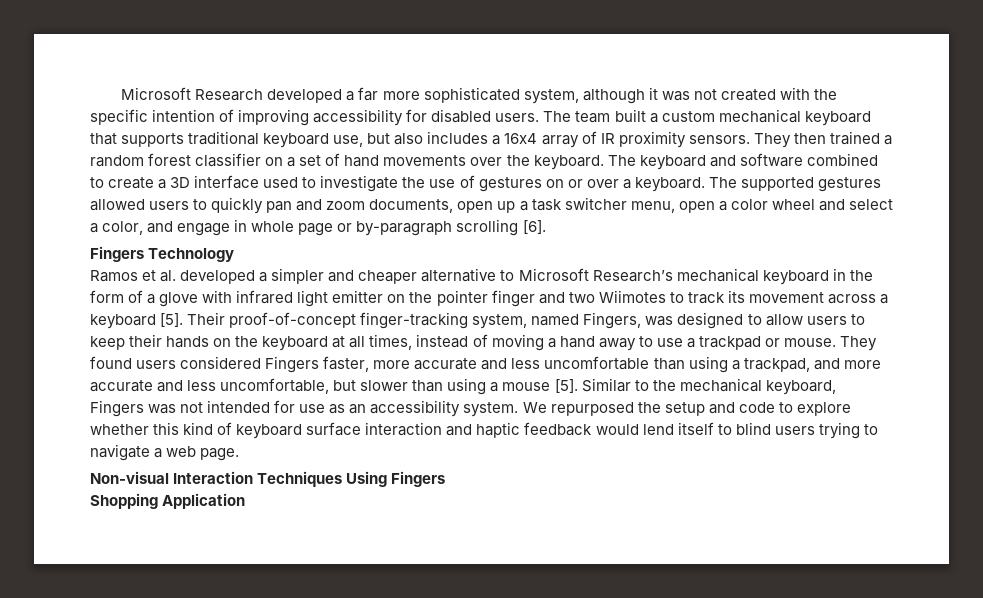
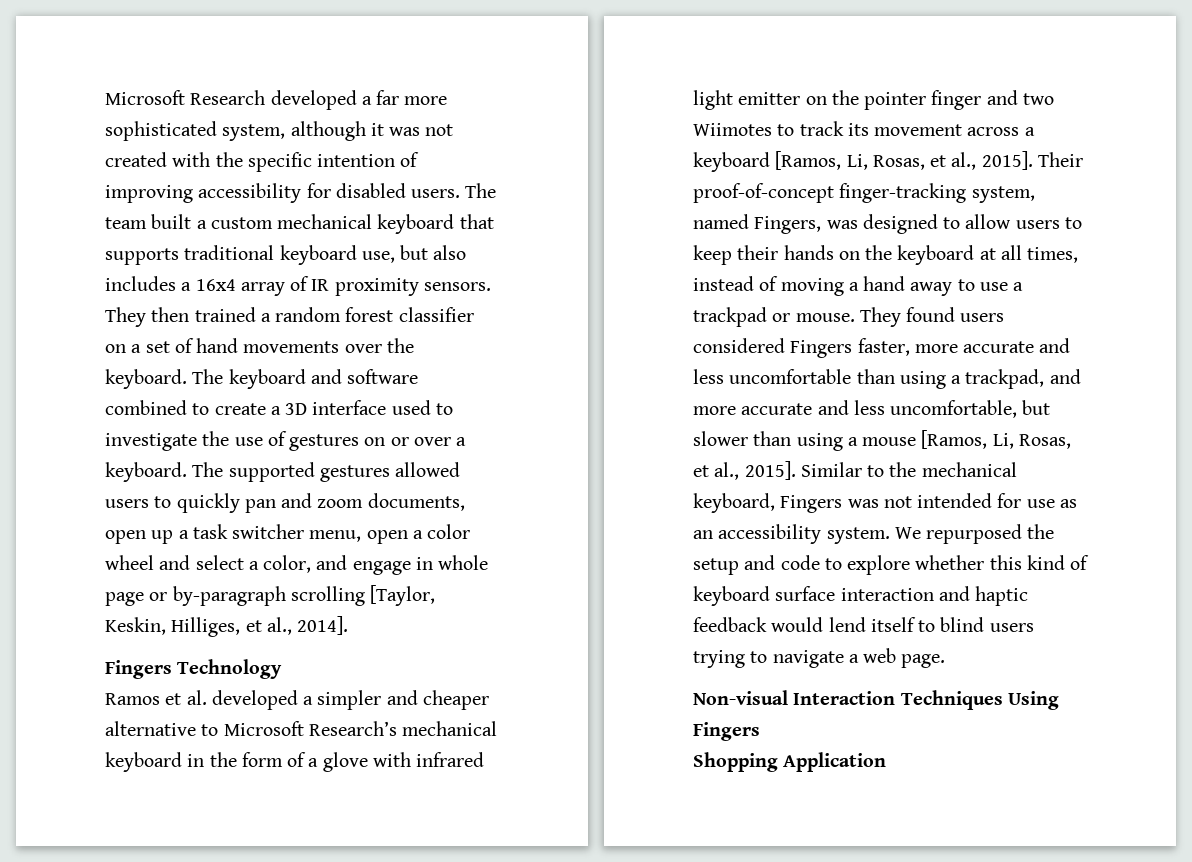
[522,220,546,234] [6]. -> [370,585,436,606] [105,616,349,637] [Taylor, Keskin, Hilliges, et al., 2014].
[160,313,184,327] [5]. -> [775,151,1033,170] [Ramos, Li, Rosas, et al., 2015].
[554,379,578,393] [5]. -> [921,430,1071,449] [693,461,796,480] [Ramos, Li, Rosas, et al., 2015].

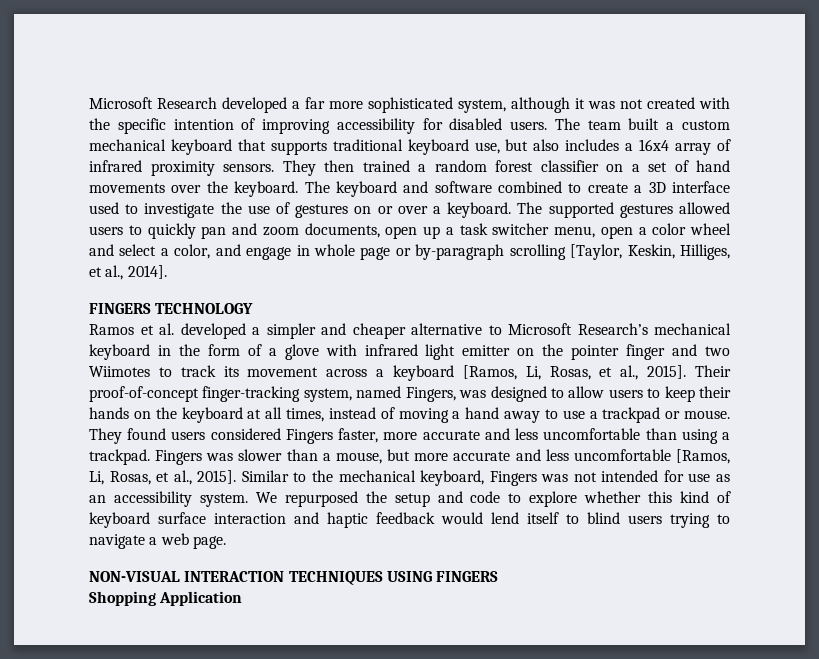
[311,279,330,291] IR -> [89,160,142,172] infrared
[105,659,283,679] Fingers Technology -> [89,303,254,314] FINGERS TECHNOLOGY
[965,369,1081,389] [693,400,1051,418] [693,431,917,451] trackpad, and more accurate and less uncomfortable, but slower than using a mouse -> [89,449,671,465] trackpad. Fingers was slower than a mouse, but more accurate and less uncomfortable
[693,690,1059,710] [693,722,760,741] Non-visual Interaction Techniques Using Fingers -> [89,571,499,585] NON-VISUAL INTERACTION TECHNIQUES USING FINGERS

